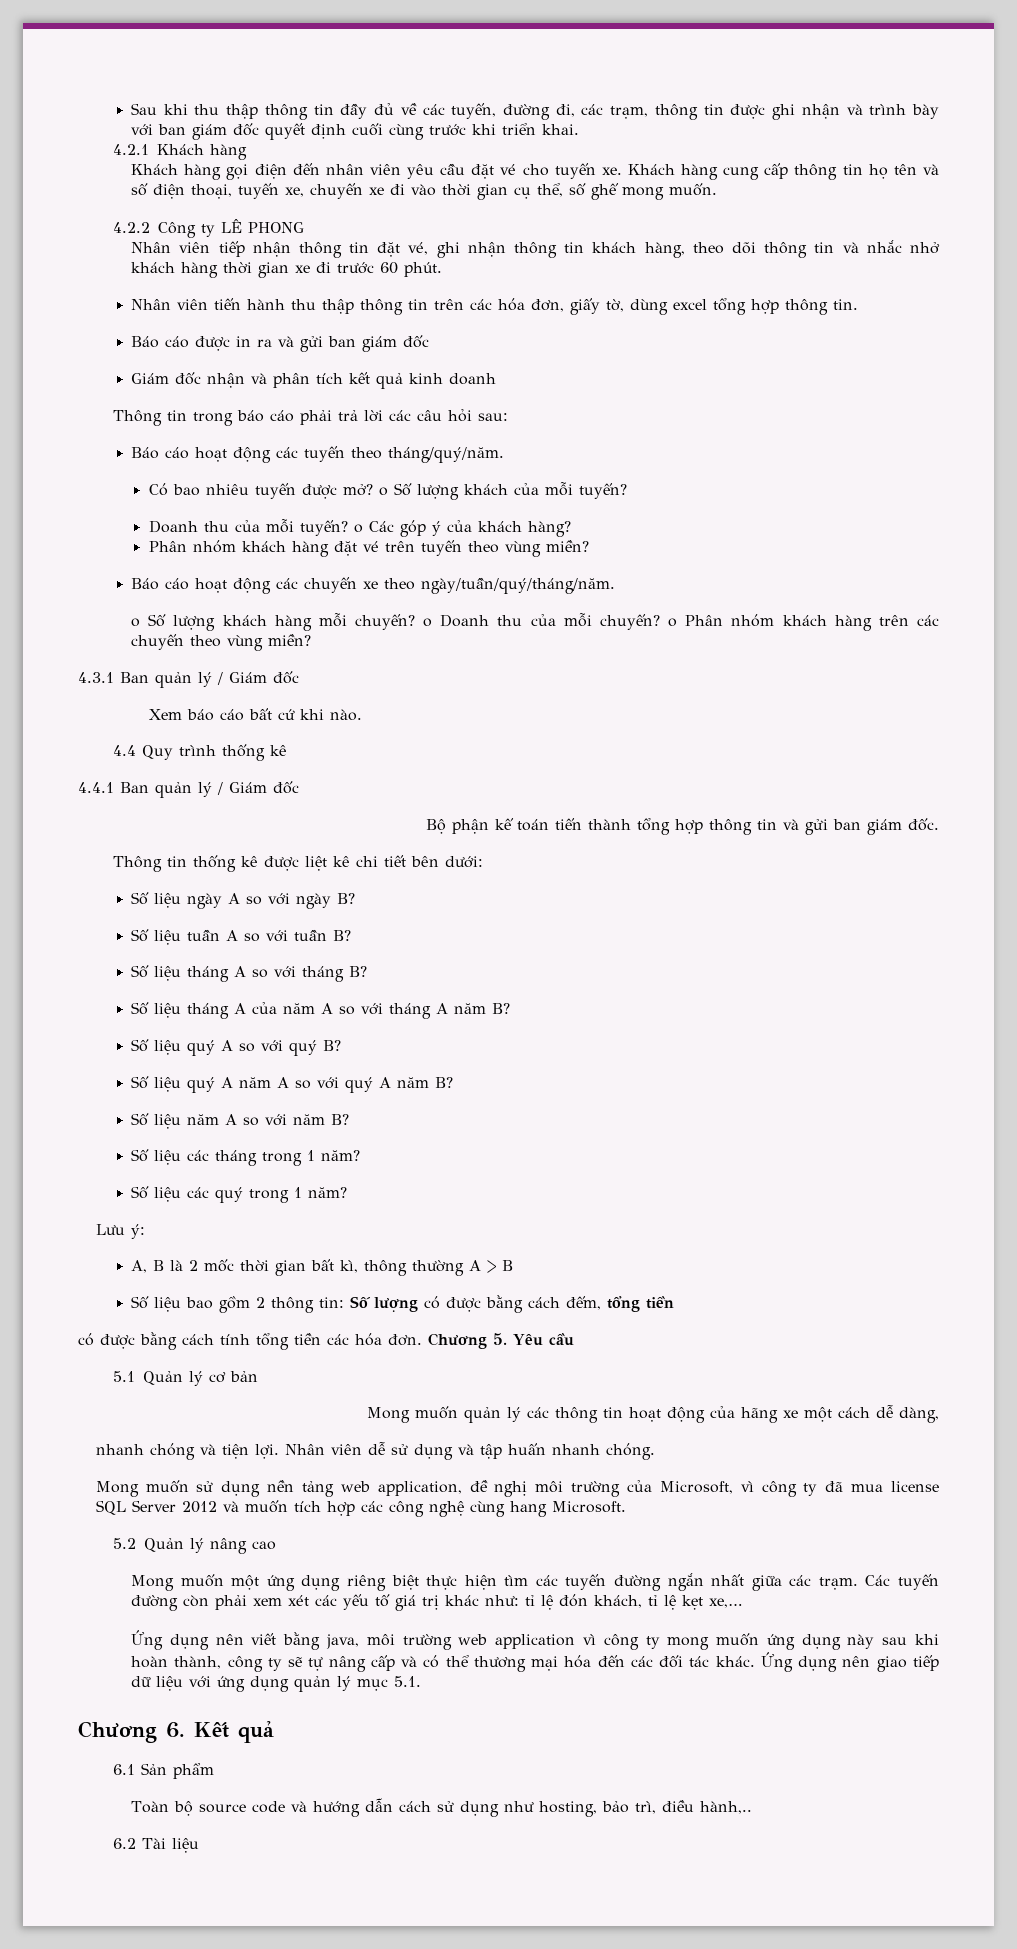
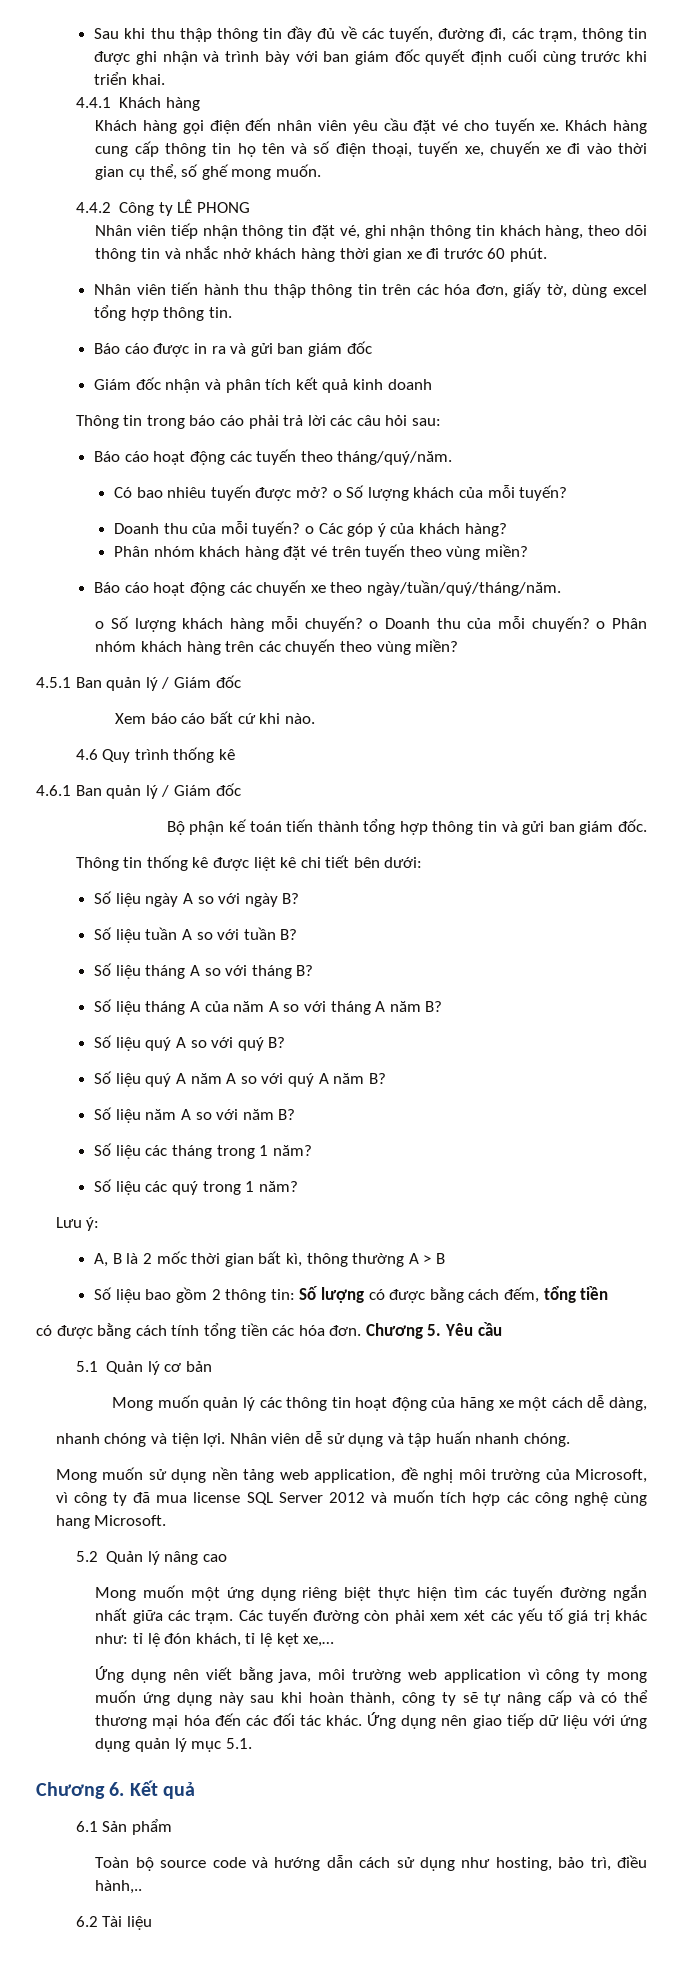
[113,144,150,155] 4.2.1 -> [75,97,111,108] 4.4.1
[113,222,151,233] 4.2.2 -> [75,202,111,213] 4.4.2
[78,672,114,683] 4.3.1 -> [36,677,71,688] 4.5.1
[113,745,137,756] 4.4 -> [75,749,98,760] 4.6
[78,782,114,793] 4.4.1 -> [36,785,71,796] 4.6.1

